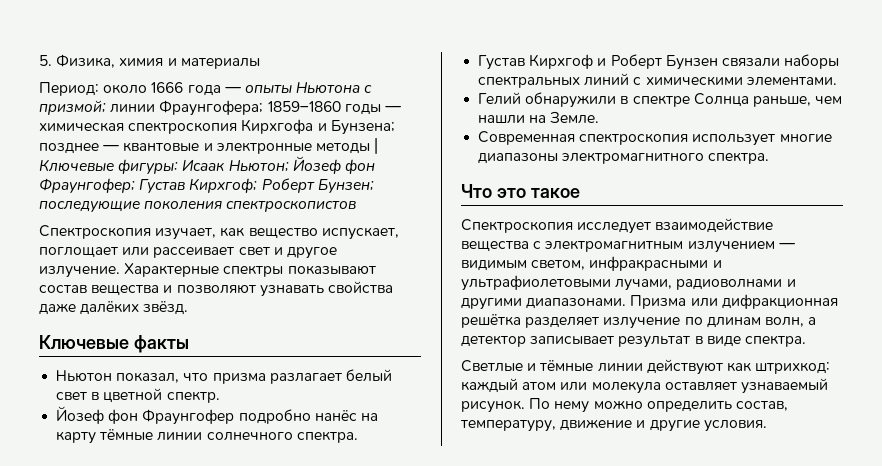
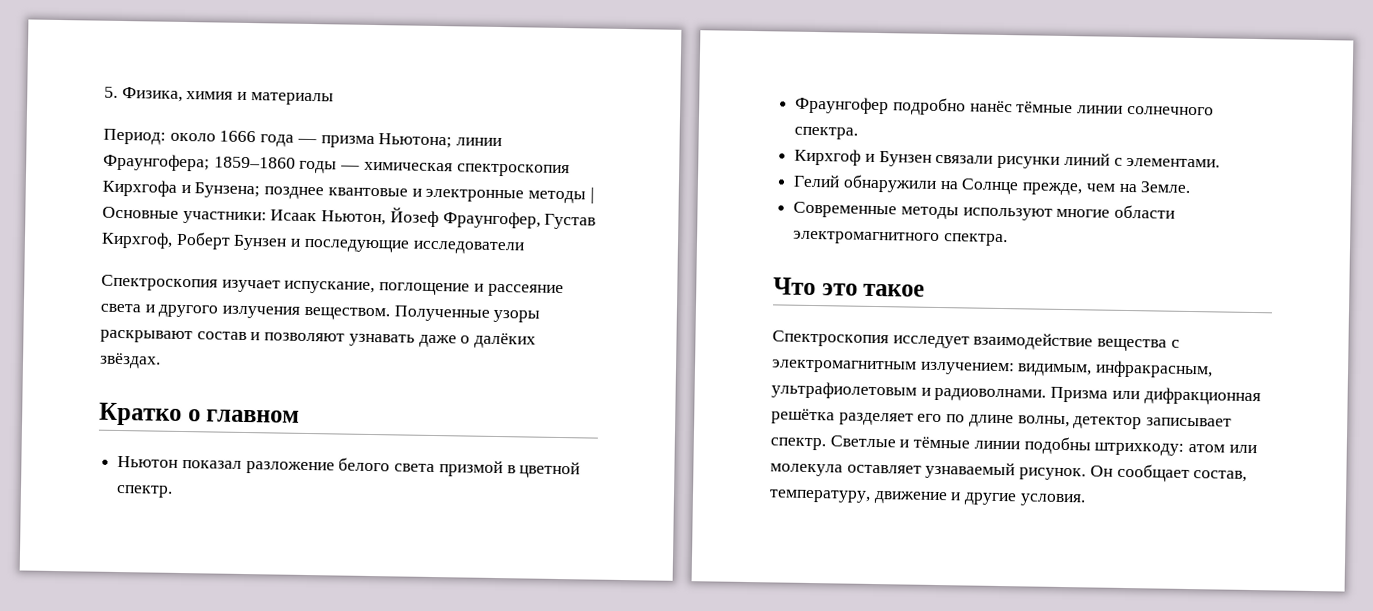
[244,82,373,93] [39,100,106,115] опыты Ньютона с призмой; -> [320,133,453,149] призма Ньютона;
[103,145,120,151] — -> (325, 193) none
[39,156,375,175] [39,178,374,194] [39,200,357,213] [39,225,399,240] [39,247,337,259] [39,263,376,278] [39,281,393,297] [39,301,189,315] [39,335,189,353] [56,369,392,384] [56,392,88,400] Ключевые фигуры: Исаак Ньютон; Йозеф фон Фраунгофер; Густав Кирхгоф; Роберт Бунзен; последующие поколения спектроскопистов // Спектроскопия изучает, как вещество испускает, поглощает или рассеивает свет и другое излучение. Характерные спектры показывают состав вещества и позволяют узнавать свойства даже далёких звёзд. // Ключевые факты // Ньютон показал, что призма разлагает белый свет -> [102,206,597,230] [101,231,524,255] [101,274,564,298] [100,303,541,323] [100,329,537,349] [99,352,161,369] [99,402,301,426] [117,455,503,478] Основные участники: Исаак Ньютон, Йозеф Фраунгофер, Густав Кирхгоф, Роберт Бунзен и последующие исследователи // Спектроскопия изучает испускание, поглощение и рассеяние света и другого излучения веществом. Полученные узоры раскрывают состав и позволяют узнавать даже о далёких звёздах. // Кратко о главном // Ньютон показал разложение белого света призмой
[56,406,139,424] Йозеф фон -> (174, 491) none
[360,413,378,421] [56,431,97,444] на карту -> (1013, 106) none
[478,55,526,70] Густав -> (859, 133) none
[610,54,662,69] Роберт -> (875, 157) none
[784,54,840,69] [478,76,581,88] наборы спектральных -> [997,155,1061,169] рисунки
[645,76,743,86] химическими -> (1123, 161) none
[620,93,843,107] [478,111,600,124] [478,131,832,146] [478,153,559,164] в спектре Солнца раньше, чем нашли на Земле. // Современная спектроскопия использует многие диапазоны -> [939,178,1192,196] [793,201,1176,221] на Солнце прежде, чем на Земле. // Современные методы используют многие области
[687,241,795,253] [461,256,722,271] [461,275,796,291] [461,298,627,310] излучением — видимым светом, инфракрасными и ультрафиолетовыми лучами, радиоволнами и другими диапазонами. -> [919,360,1214,379] [771,381,1047,402] излучением: видимым, инфракрасным, ультрафиолетовым и радиоволнами.
[603,317,817,329] [461,335,806,348] [461,359,831,375] [461,378,518,393] излучение по длинам волн, а детектор записывает результат в виде спектра. // Светлые и тёмные линии действуют как штрихкод: каждый -> [917,413,1233,430] [770,435,1185,456] его по длине волны, детектор записывает спектр. Светлые и тёмные линии подобны штрихкоду:
[529,398,732,413] По нему можно определить -> [1089,463,1190,483] Он сообщает

